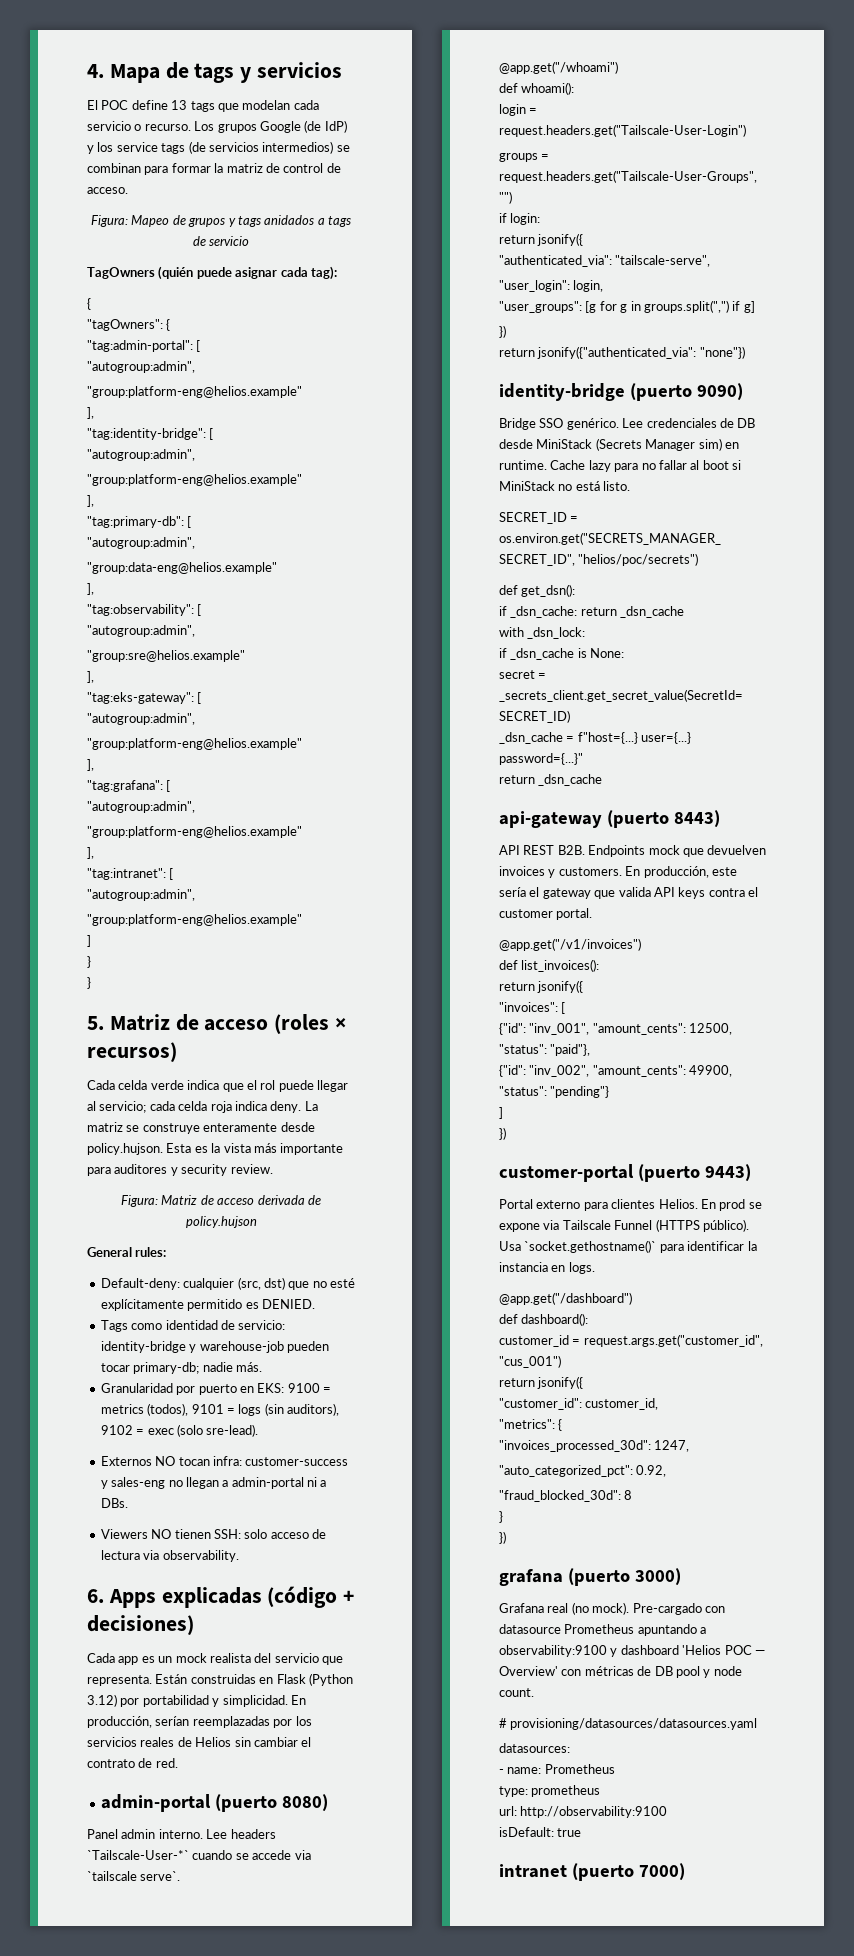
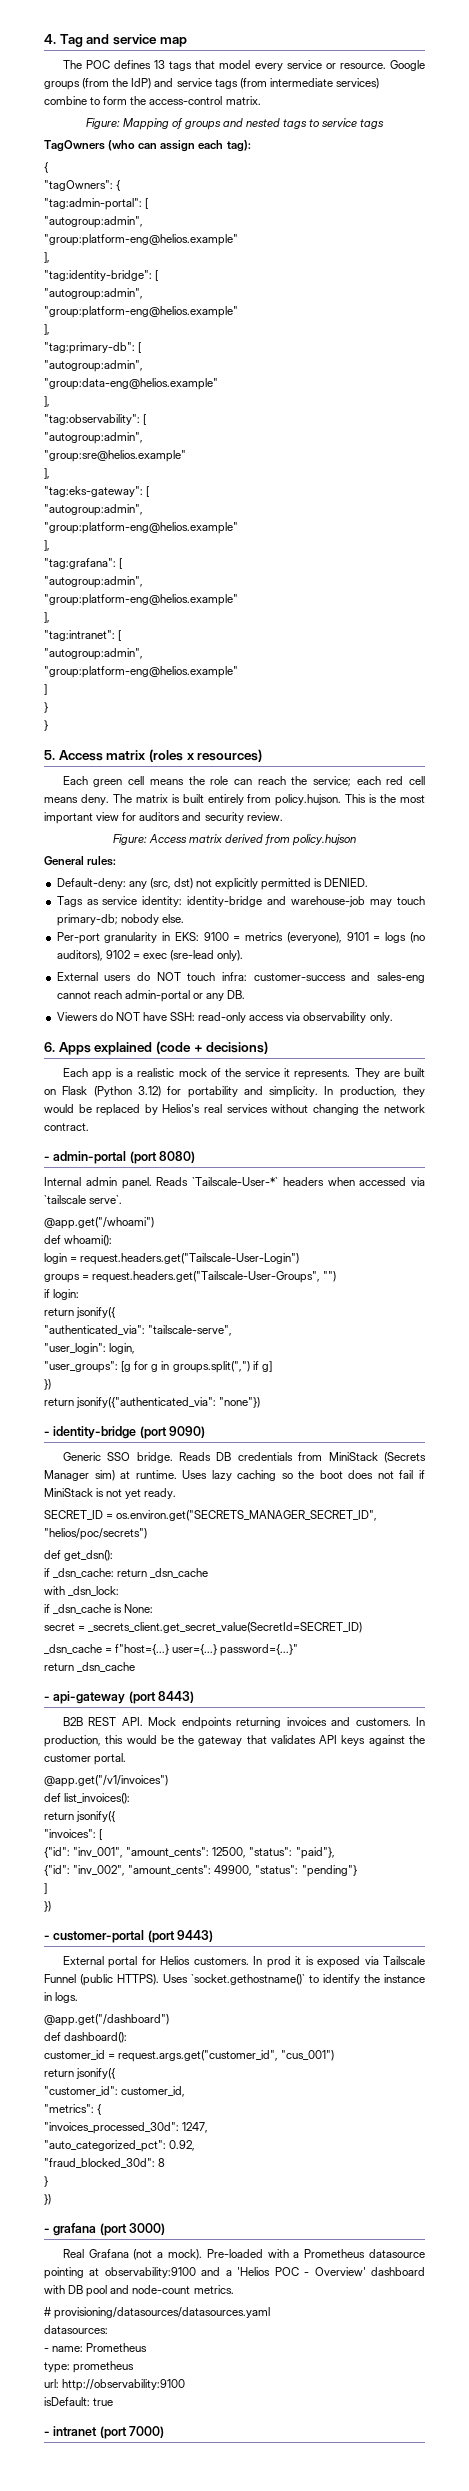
[109,62,343,83] [87,100,319,112] [87,120,347,133] [87,141,350,154] [87,163,341,175] [87,187,128,194] [91,215,351,227] [192,236,250,246] Mapa de tags y servicios // El POC define 13 tags que modelan cada servicio o recurso. Los grupos Google (de IdP) y los service tags (de servicios intermedios) se combinan para formar la matriz de control de acceso. // Figura: Mapeo de grupos y tags anidados a tags de servicio -> [59,34,187,47] [62,60,425,71] [44,78,379,90] [44,96,261,105] [85,118,385,130] Tag and service map // The POC defines 13 tags that model every service or resource. Google groups (from the IdP) and service tags (from intermediate services) combine to form the access-control matrix. // Figure: Mapping of groups and nested tags to service tags
[158,266,308,280] (quién puede asignar cada -> [108,140,224,152] (who can assign each
[109,1014,347,1034] [87,1042,177,1062] [87,1080,348,1092] [87,1101,318,1113] [87,1122,315,1134] [87,1143,344,1155] [87,1164,273,1176] [121,1195,321,1207] Matriz de acceso (roles × recursos) // Cada celda verde indica que el rol puede llegar al servicio; cada celda roja indica deny. La matriz se construye enteramente desde policy.hujson. Esta es la vista más importante para auditores y security review. // Figura: Matriz de acceso derivada de -> [58,749,263,762] [62,776,426,787] [44,794,426,806] [44,812,283,824] [112,834,291,845] Access matrix (roles x resources) // Each green cell means the role can reach the service; each red cell means deny. The matrix is built entirely from policy.hujson. This is the most important view for auditors and security review. // Figure: Access matrix derived from
[183,1278,235,1290] cualquier -> [128,881,147,889] any
[288,1278,355,1290] [100,1299,315,1311] [100,1320,286,1332] [100,1341,329,1353] [100,1362,262,1374] [100,1383,254,1395] que no esté explícitamente permitido es DENIED. // Tags como identidad de servicio: identity-bridge y warehouse-job pueden tocar primary-db; nadie más. // Granularidad por puerto en -> [196,878,369,890] [56,896,425,907] [56,914,184,926] [56,932,171,944] not explicitly permitted is DENIED. // Tags as service identity: identity-bridge and warehouse-job may touch primary-db; nobody else. // Per-port granularity in
[147,1403,189,1416] (todos), -> [286,932,342,943] (everyone),
[264,1403,284,1416] (sin -> [409,932,425,943] (no
[176,1424,259,1437] [100,1456,349,1466] [100,1477,327,1489] [100,1498,128,1508] [100,1529,326,1539] [100,1550,239,1562] [87,1586,355,1608] [87,1615,194,1635] [87,1653,343,1665] [87,1673,353,1686] [87,1694,306,1707] [87,1716,312,1728] [87,1737,312,1747] [87,1758,178,1768] [100,1794,328,1812] [87,1829,276,1839] [87,1850,292,1860] (solo sre-lead). // Externos NO tocan infra: customer-success y sales-eng no llegan a admin-portal ni a DBs. // Viewers NO tienen SSH: solo acceso de lectura via observability. // 6. Apps explicadas (código + decisiones) // Cada app es un mock realista del servicio que representa. Están construidas en Flask (Python 3.12) por portabilidad y simplicidad. En producción, serían reemplazadas por los servicios reales de Helios sin cambiar el contrato de red. // admin-portal (puerto 8080) // Panel admin interno. Lee headers `Tailscale-User-*` cuando se accede -> [170,950,244,961] [56,972,425,983] [56,990,246,1002] [56,1012,393,1023] [44,1041,269,1055] [62,1068,425,1080] [44,1086,426,1098] [44,1104,425,1116] [44,1123,89,1131] [44,1151,196,1164] [44,1177,407,1189] (sre-lead only). // External users do NOT touch infra: customer-success and sales-eng cannot reach admin-portal or any DB. // Viewers do NOT have SSH: read-only access via observability only. // 6. Apps explained (code + decisions) // Each app is a realistic mock of the service it represents. They are built on Flask (Python 3.12) for portability and simplicity. In production, they would be replaced by Helios's real services without changing the network contract. // - admin-portal (port 8080) // Internal admin panel. Reads `Tailscale-User-*` headers when accessed
[499,383,743,401] [499,418,756,430] [499,438,739,451] [499,460,741,472] [499,481,631,491] identity-bridge (puerto 9090) // Bridge SSO genérico. Lee credenciales de DB desde MiniStack (Secrets Manager sim) en runtime. Cache lazy para no fallar al boot si MiniStack no está listo. -> [44,1426,206,1439] [62,1452,426,1463] [44,1470,426,1481] [44,1488,177,1499] - identity-bridge (port 9090) // Generic SSO bridge. Reads DB credentials from MiniStack (Secrets Manager sim) at runtime. Uses lazy caching so the boot does not fail if MiniStack is not yet ready.
[499,810,720,828] [499,845,767,857] [499,866,737,878] [499,887,758,899] api-gateway (puerto 8443) // API REST B2B. Endpoints mock que devuelven invoices y customers. En producción, este sería el gateway que valida API keys contra el -> [44,1691,195,1704] [62,1717,426,1729] [44,1735,425,1747] - api-gateway (port 8443) // B2B REST API. Mock endpoints returning invoices and customers. In production, this would be the gateway that validates API keys against the
[499,1164,751,1182] [499,1199,762,1211] [499,1219,749,1232] [499,1240,757,1253] [499,1262,566,1272] customer-portal (puerto 9443) // Portal externo para clientes Helios. En prod se expone via Tailscale Funnel (HTTPS público). Usa `socket.gethostname()` para identificar la instancia en -> [44,1930,214,1943] [62,1956,425,1968] [44,1974,425,1986] [44,1992,52,2001] - customer-portal (port 9443) // External portal for Helios customers. In prod it is exposed via Tailscale Funnel (public HTTPS). Uses `socket.gethostname()` to identify the instance in
[499,1568,681,1586] [499,1602,725,1615] [499,1624,707,1636] [499,1645,765,1657] [499,1666,742,1678] [499,1688,534,1697] grafana (puerto 3000) // Grafana real (no mock). Pre-cargado con datasource Prometheus apuntando a observability:9100 y dashboard 'Helios POC — Overview' con métricas de DB pool y node count. -> [44,2223,166,2236] [62,2249,425,2260] [44,2267,426,2279] [44,2285,234,2297] - grafana (port 3000) // Real Grafana (not a mock). Pre-loaded with a Prometheus datasource pointing at observability:9100 and a 'Helios POC - Overview' dashboard with DB pool and node-count metrics.
[499,1863,634,1881] intranet (puerto -> [44,2426,127,2439] - intranet (port

